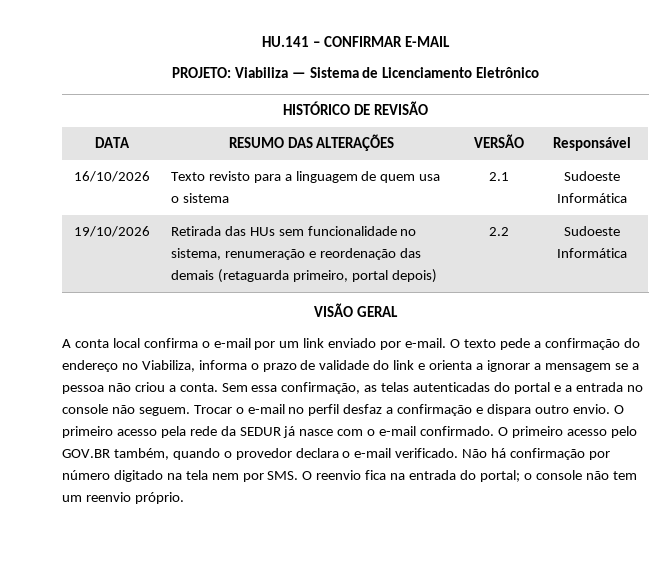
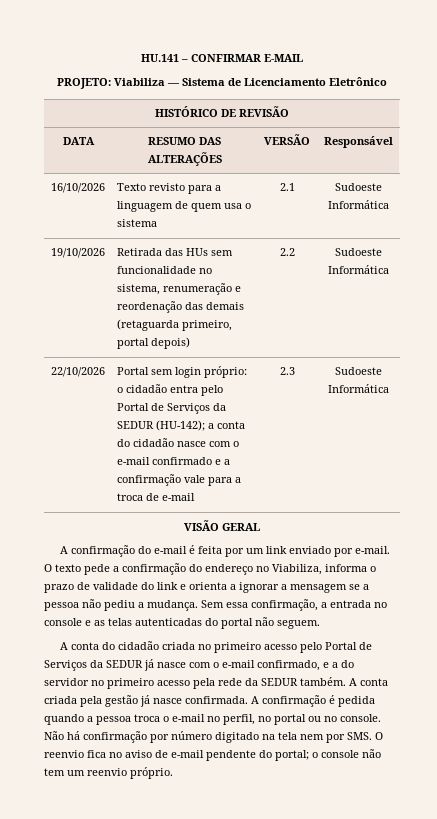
[314,303,398,317] [62,338,251,348] // VISÃO GERAL // A conta local confirma o e-mail -> [51,367,105,377] [117,366,248,378] [117,384,224,396] [117,403,227,414] [117,420,246,431] [117,438,240,447] [117,457,231,465] [117,474,242,486] [117,493,196,501] [279,367,295,375] [334,367,382,375] [327,384,389,393] [184,520,260,531] [60,545,223,557] // 22/10/2026 | Portal sem login próprio: o cidadão entra pelo Portal de Serviços da SEDUR (HU-142); a conta do cidadão nasce com o e-mail confirmado e a confirmação vale para a troca de e-mail | 2.3 | Sudoeste Informática // VISÃO GERAL // A confirmação do e-mail é feita
[134,382,361,394] criou a conta. Sem essa confirmação, -> [104,599,387,611] [44,618,91,626] pediu a mudança. Sem essa confirmação, a entrada no console e
[553,382,643,392] [62,404,624,416] [62,426,217,438] e a entrada no console não seguem. Trocar o e-mail no perfil desfaz a confirmação e dispara outro envio. O primeiro acesso pela rede -> [255,617,320,629] [60,641,373,653] [44,660,87,671] não seguem. // A conta do cidadão criada no primeiro acesso pelo Portal de Serviços
[420,426,637,438] [62,448,459,460] confirmado. O primeiro acesso pelo GOV.BR também, quando o provedor declara o e-mail verificado. -> [257,660,354,671] [44,677,388,689] [44,695,375,707] [44,714,381,725] confirmado, e a do servidor no primeiro acesso pela rede da SEDUR também. A conta criada pela gestão já nasce confirmada. A confirmação é pedida quando a pessoa troca o e-mail no perfil, no portal ou no console.
[390,470,457,480] na entrada -> [109,750,256,761] no aviso de e-mail pendente

